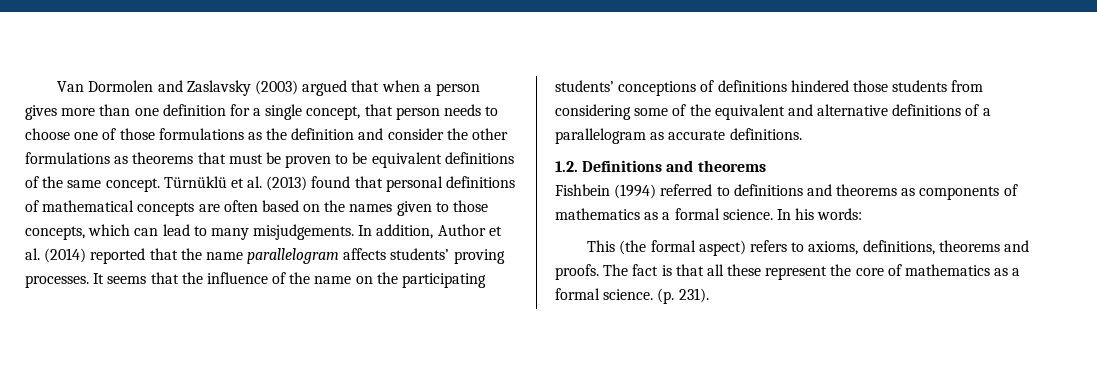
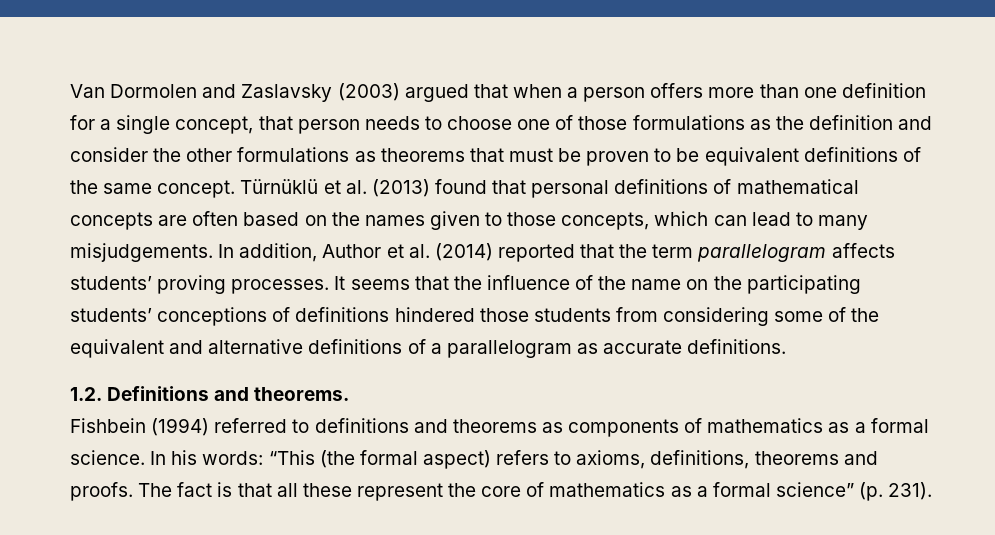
[25,105,57,120] gives -> [650,83,704,98] offers
[205,252,243,260] name -> [652,244,694,258] term
[697,160,766,172] theorems -> [254,387,350,401] theorems.
[587,240,616,252] // This -> [268,450,315,465] “This
[603,289,654,300] science. -> [775,482,854,497] science”

